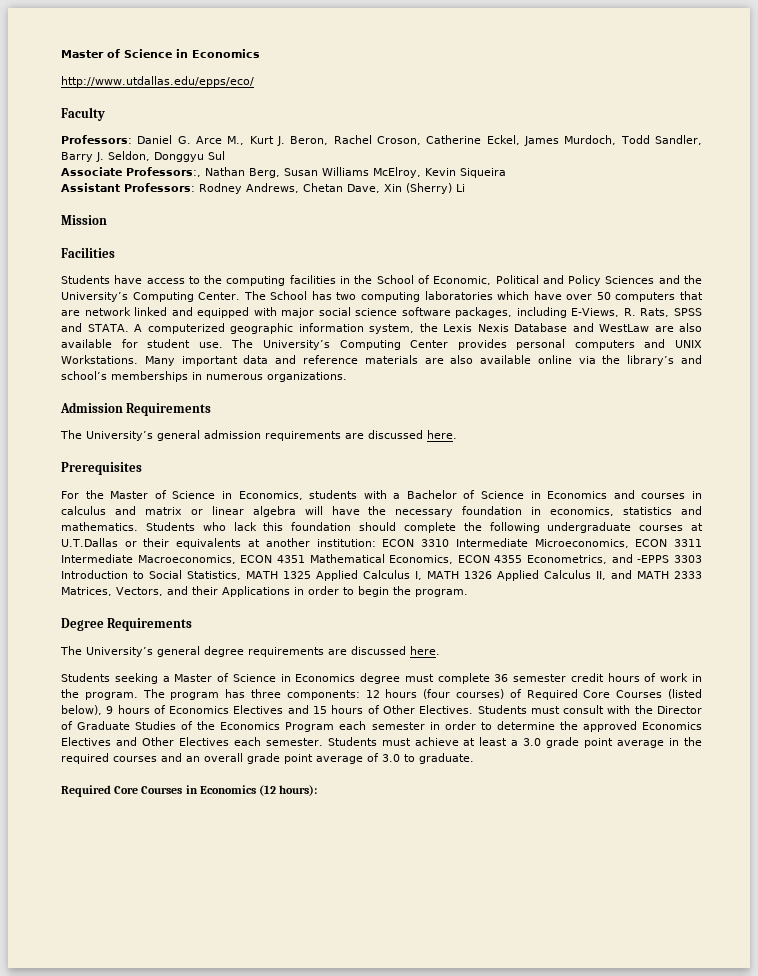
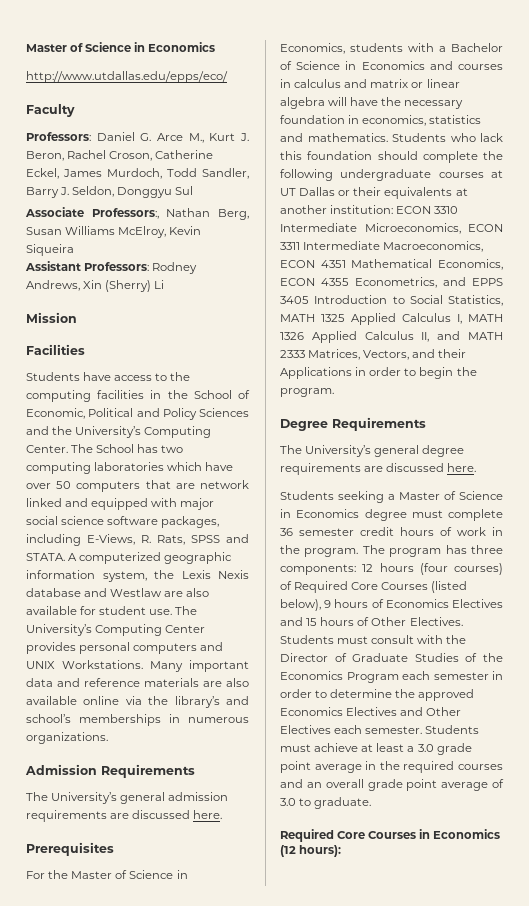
[303,183,380,193] Chetan Dave, -> (80, 285) none
[514,323,649,332] Database and WestLaw -> [26,588,163,597] database and Westlaw
[61,538,118,547] U.T.Dallas -> [280,187,336,196] UT Dallas
[637,555,702,563] -EPPS 3303 -> [472,278,503,286] [280,296,309,304] EPPS 3405

